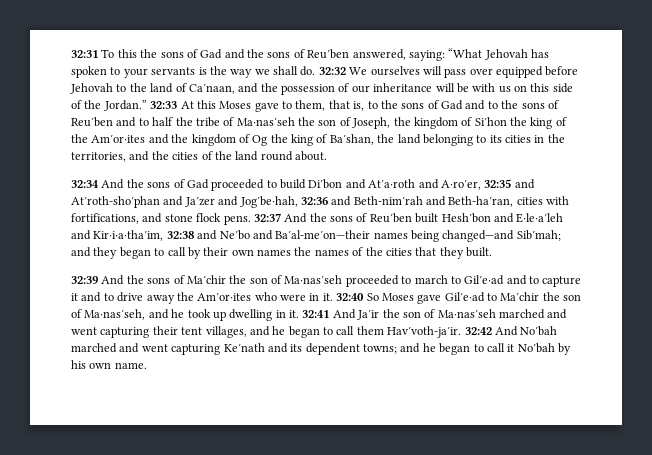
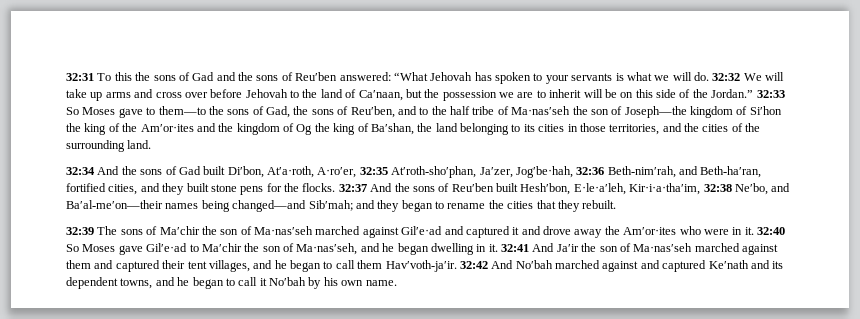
[352,49,445,61] answered, saying: -> [339,72,391,81] answered:
[209,66,543,78] the way we shall do. 32:32 We ourselves will pass over equipped -> [626,72,785,81] [66,89,208,101] what we will do. 32:32 We will take up arms and cross over
[238,83,259,93] and -> [405,89,422,98] but
[338,83,511,93] of our inheritance will be with us -> [499,89,617,98] we are to inherit will be
[180,100,216,109] At this -> [66,107,79,115] So
[295,100,559,111] [71,117,193,127] them, that is, to the sons of Gad and to the sons of Reu′ben and to half the -> [158,106,470,118] them—to the sons of Gad, the sons of Reu′ben, and to the half
[352,117,411,129] Joseph, the -> [624,106,687,118] Joseph—the
[547,134,565,143] the -> [579,123,606,132] those
[235,151,327,161] land round about. -> [66,140,152,152] surrounding land.
[211,179,535,191] [71,196,570,208] [71,213,251,225] proceeded to build Di′bon and At′a·roth and A·ro′er, 32:35 and At′roth-sho′phan and Ja′zer and Jog′be·hah, 32:36 and Beth-nim′rah and Beth-ha′ran, cities with fortifications, and stone flock pens. -> [203,166,762,178] [66,183,336,195] built Di′bon, At′a·roth, A·ro′er, 32:35 At′roth-sho′phan, Ja′zer, Jog′be·hah, 32:36 Beth-nim′rah, and Beth-ha′ran, fortified cities, and they built stone pens for the flocks.
[441,213,564,223] [71,230,250,241] Hesh′bon and E·le·a′leh and Kir·i·a·tha′im, 32:38 and Ne′bo -> [520,183,768,195] Hesh′bon, E·le·a′leh, Kir·i·a·tha′im, 32:38 Ne′bo,
[167,247,364,259] call by their own names the names of -> [447,203,486,209] rename
[466,247,492,257] built. -> [582,200,617,209] rebuilt.
[101,275,144,285] And the -> [97,226,118,235] The
[345,275,582,287] [71,292,144,302] proceeded to march to Gil′e·ad and to capture it and to drive -> [315,226,571,238] marched against Gil′e·ad and captured it and drove
[187,309,226,321] took up -> [397,243,429,255] began
[547,309,568,319] [71,327,150,338] and went capturing -> [742,244,778,255] [66,260,160,272] against them and captured
[119,343,221,355] and went capturing -> [602,260,707,272] against and captured
[363,344,397,354] towns; -> [120,278,153,289] towns,

